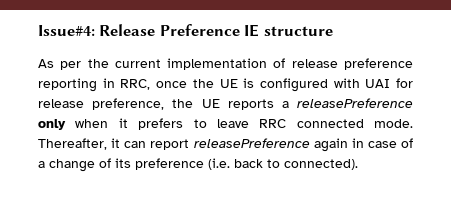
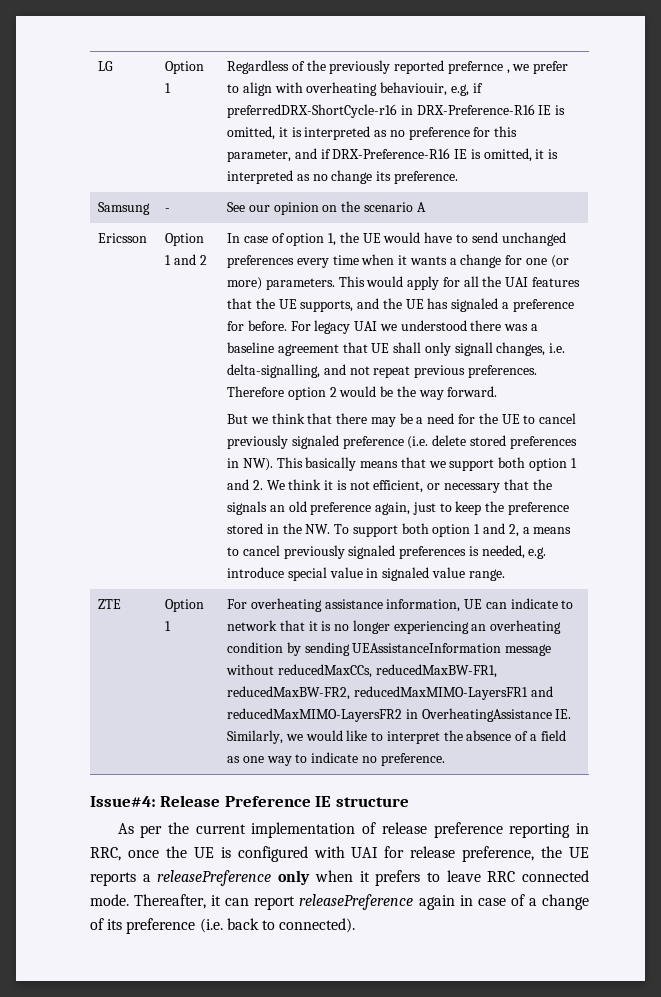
(38, 30) none -> [97,61,113,71] [164,61,204,74] [164,83,171,93] [226,60,569,74] [226,82,483,96] [226,104,566,118] [226,126,518,140] [226,148,559,162] [226,170,458,184] [97,202,150,215] [164,208,170,212] [226,201,426,215] [97,233,147,243] [164,233,204,246] [164,254,207,265] [226,232,566,246] [226,254,569,268] [226,276,580,290] [226,298,574,312] [226,320,538,334] [226,342,566,356] [226,364,537,378] [226,386,498,400] [226,413,577,427] [226,435,577,449] [226,457,577,471] [226,479,552,493] [226,501,569,515] [226,523,572,537] [226,545,547,559] [226,567,505,581] [97,599,121,609] [164,599,204,612] [164,621,171,631] [226,598,574,612] [226,620,562,634] [226,642,552,656] [225,664,497,678] [226,686,553,700] [226,708,572,722] [226,730,566,744] [226,752,445,766] LG | Option 1 | Regardless of the previously reported prefernce , we prefer to align with overheating behaviouir, e.g, if preferredDRX-ShortCycle-r16 in DRX-Preference-R16 IE is omitted, it is interpreted as no preference for this parameter, and if DRX-Preference-R16 IE is omitted, it is interpreted as no change its preference. // Samsung | - | See our opinion on the scenario A // Ericsson | Option 1 and 2 | In case of option 1, the UE would have to send unchanged preferences every time when it wants a change for one (or more) parameters. This would apply for all the UAI features that the UE supports, and the UE has signaled a preference for before. For legacy UAI we understood there was a baseline agreement that UE shall only signall changes, i.e. delta-signalling, and not repeat previous preferences. Therefore option 2 would be the way forward. // But we think that there may be a need for the UE to cancel previously signaled preference (i.e. delete stored preferences in NW). This basically means that we support both option 1 and 2. We think it is not efficient, or necessary that the signals an old preference again, just to keep the preference stored in the NW. To support both option 1 and 2, a means to cancel previously signaled preferences is needed, e.g. introduce special value in signaled value range. // ZTE | Option 1 | For overheating assistance information, UE can indicate to network that it is no longer experiencing an overheating condition by sending UEAssistanceInformation message without reducedMaxCCs, reducedMaxBW-FR1, reducedMaxBW-FR2, reducedMaxMIMO-LayersFR1 and reducedMaxMIMO-LayersFR2 in OverheatingAssistance IE. Similarly, we would like to interpret the absence of a field as one way to indicate no preference. //

